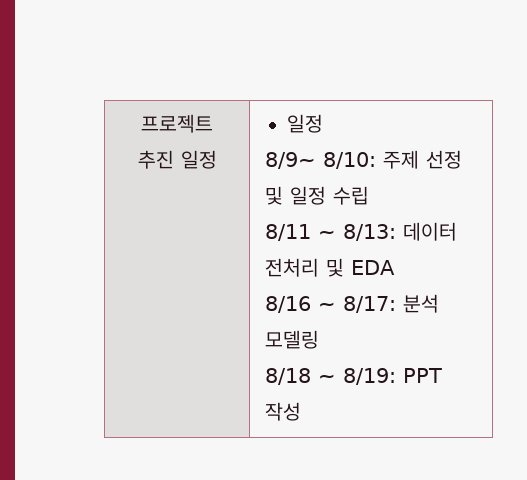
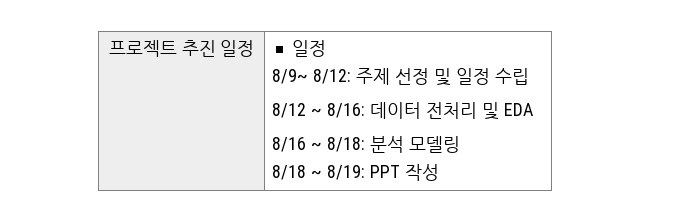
[322,152,376,169] 8/10: -> [313,69,352,84] 8/12:
[264,224,396,241] 8/11 ~ 8/13: -> [272,103,366,118] 8/12 ~ 8/16:
[342,296,396,313] 8/17: -> [327,137,366,152] 8/18:

